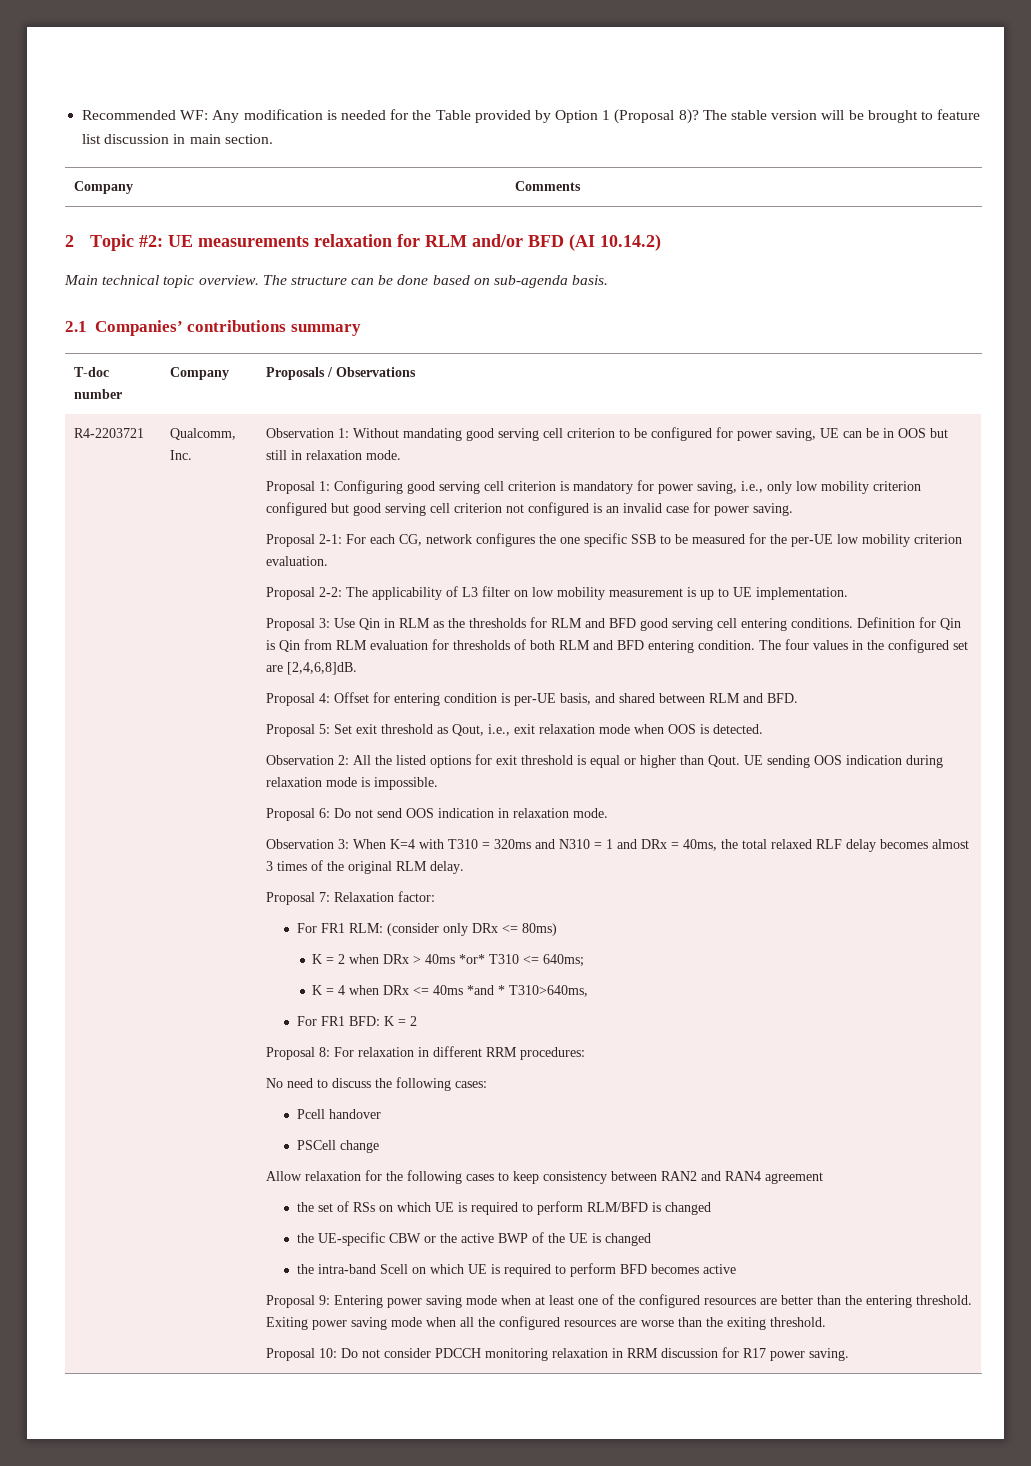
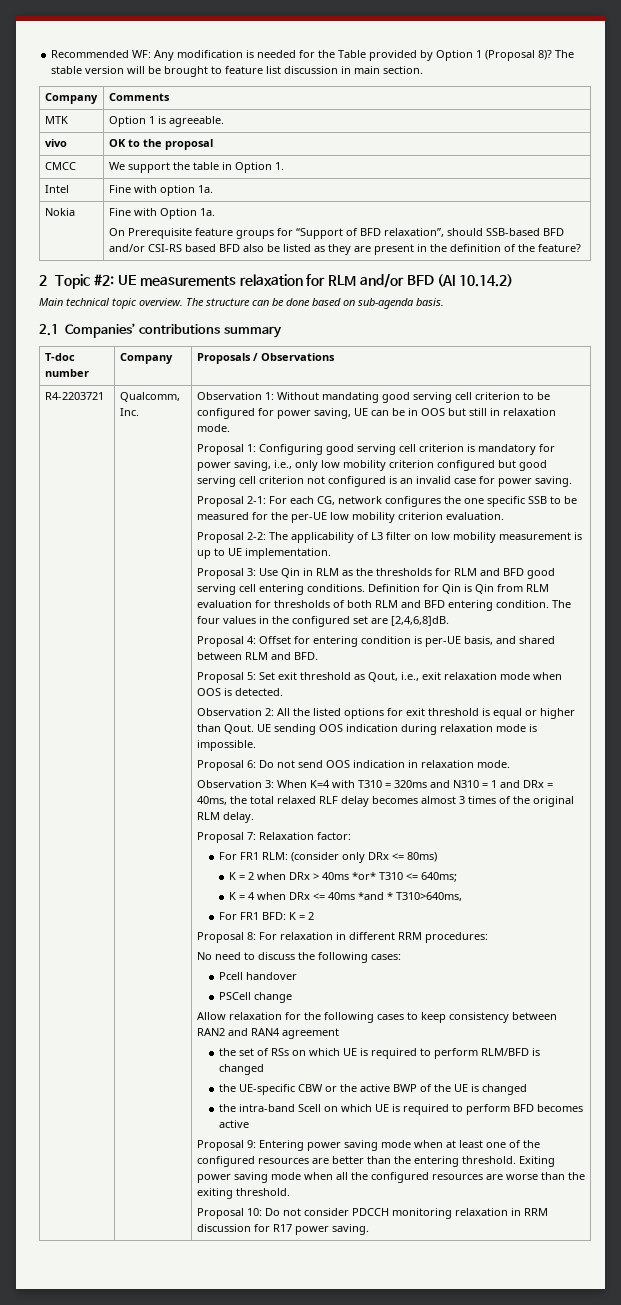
(582, 186) none -> [44,116,68,124] [108,116,224,127] [44,139,67,147] [108,139,213,150] [44,162,76,170] [108,162,284,173] [44,185,69,193] [108,185,213,196] [44,208,75,216] [108,208,215,219] [108,228,564,239] [108,244,581,255] // MTK | Option 1 is agreeable. // vivo | OK to the proposal // CMCC | We support the table in Option 1. // Intel | Fine with option 1a. // Nokia | Fine with Option 1a. // On Prerequisite feature groups for “Support of BFD relaxation”, should SSB-based BFD and/or CSI-RS based BFD also be listed as they are present in the definition of the feature?

